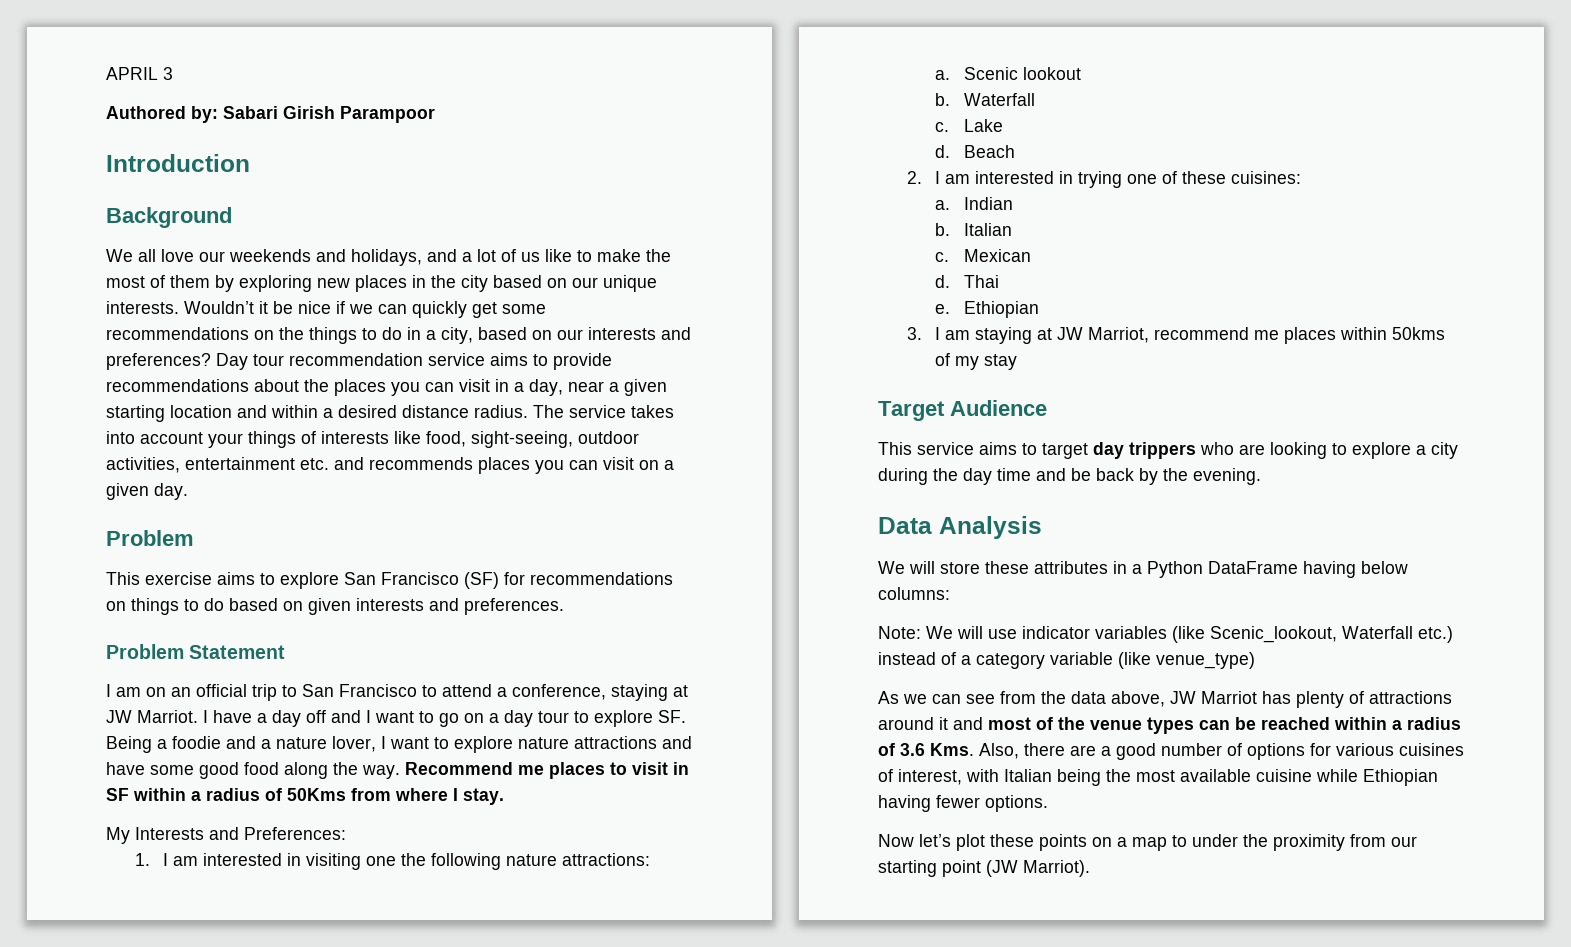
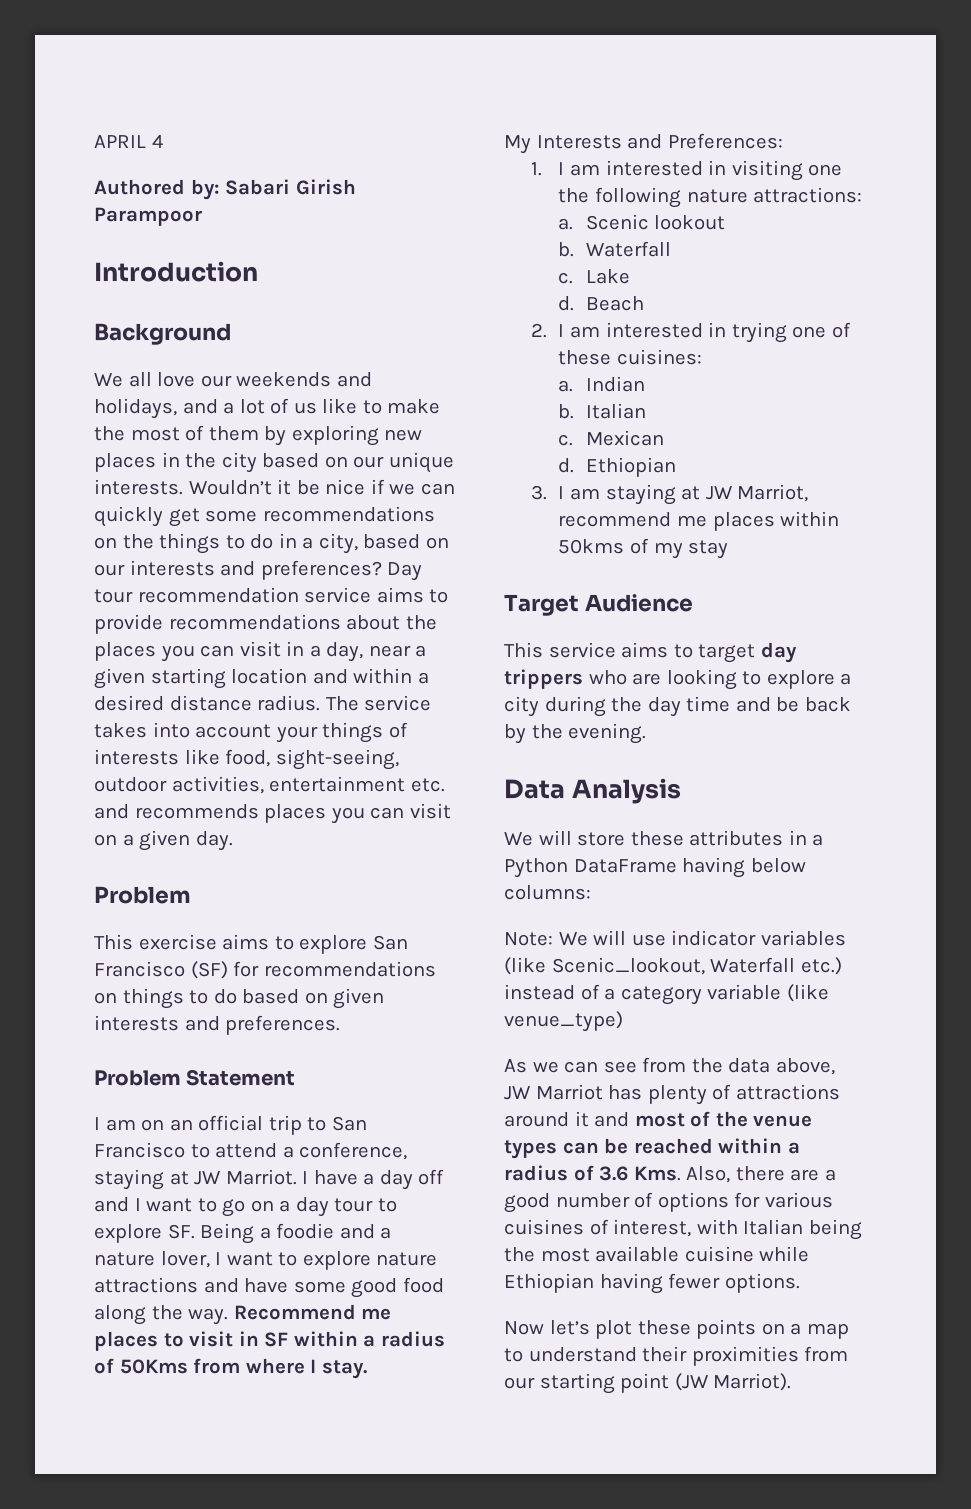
[163,67,173,80] 3 -> [151,134,163,148] 4
[963,275,999,288] [935,304,951,314] Thai // e. -> (575, 465) none
[1192,834,1345,851] under the proximity -> [528,1346,799,1366] understand their proximities

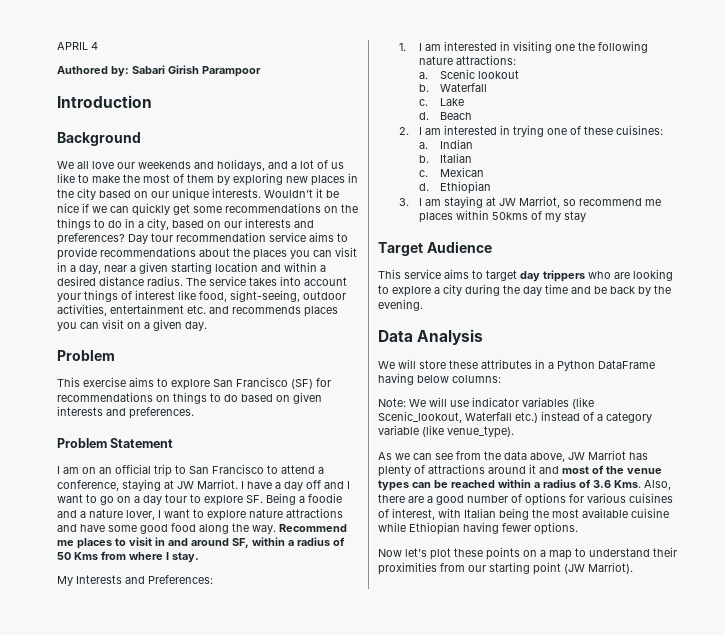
[94,749,179,765] interests -> [135,290,175,300] interest
[264,1331,445,1347] [94,1358,188,1374] SF within a radius of 50Kms -> [168,537,345,548] [57,552,98,560] and around SF, within a radius of 50 Kms
(809, 493) none -> [563,199,577,206] so
[504,1011,623,1032] venue_type) -> [447,426,514,438] venue_type).

